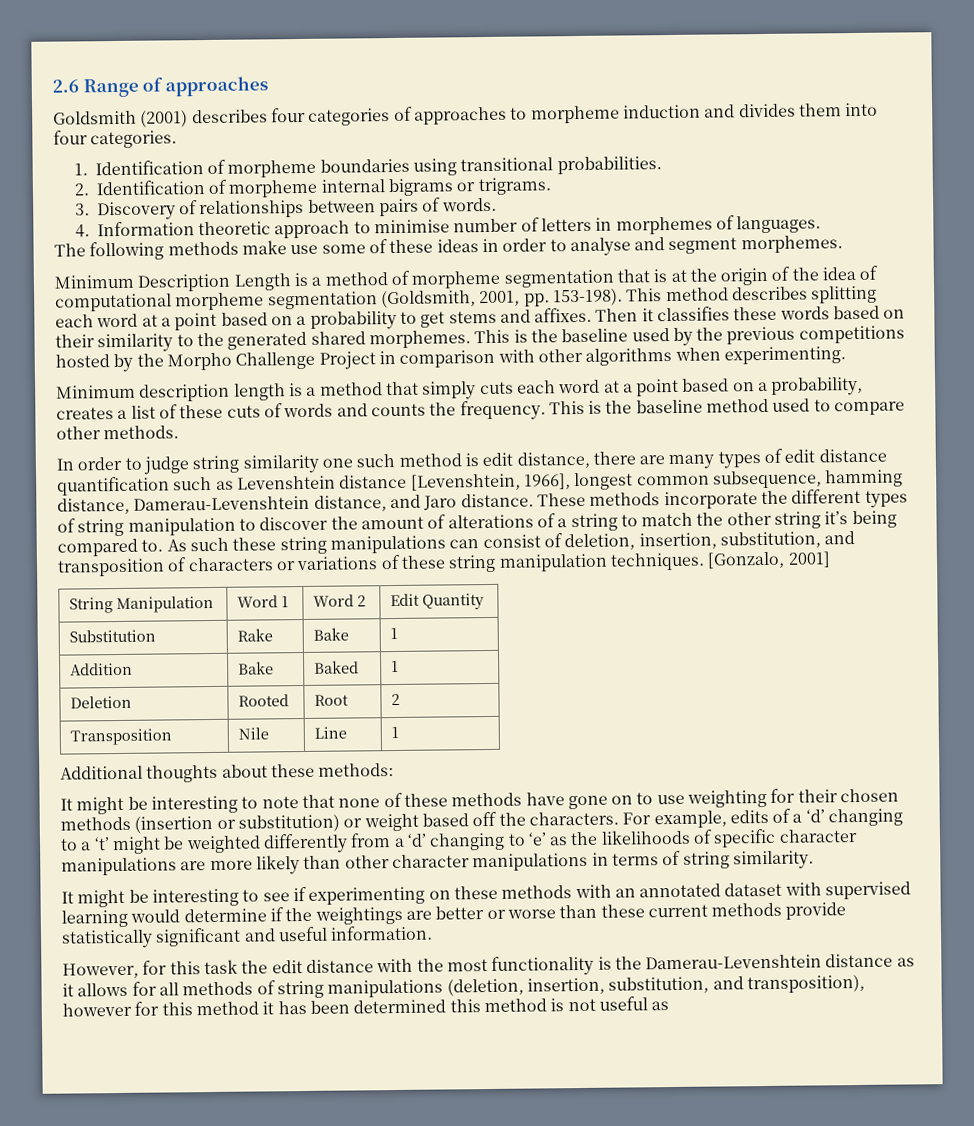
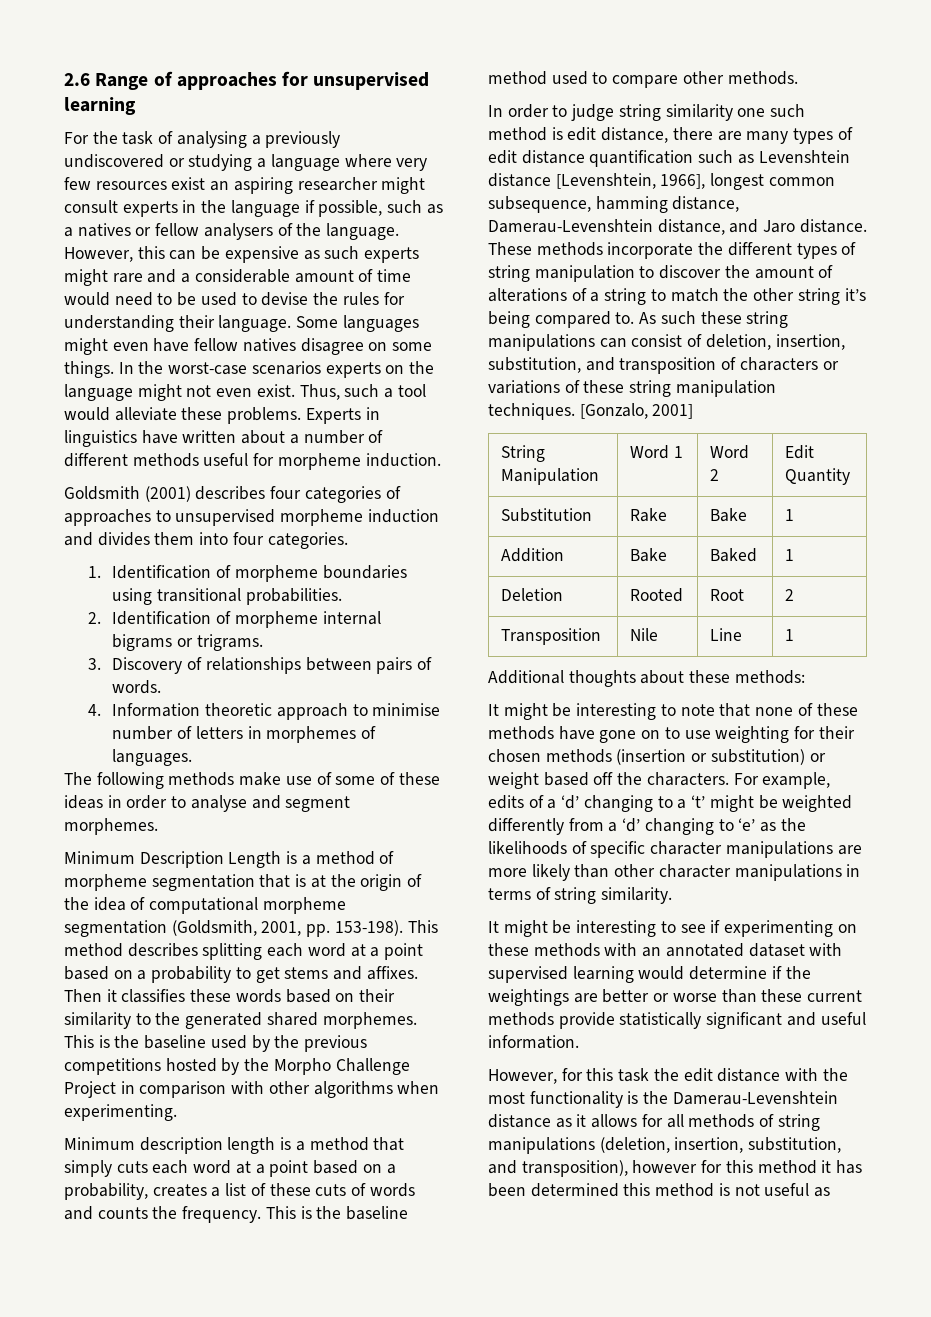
(268, 86) none -> [282,71,430,90] [64,97,136,115] [64,131,341,148] [64,154,428,171] [64,177,426,194] [64,200,443,217] [64,223,400,240] [64,246,420,263] [64,269,412,286] [64,292,405,306] [64,315,419,332] [64,338,433,355] [64,361,435,378] [64,384,426,401] [64,407,380,424] [64,430,384,447] [64,453,441,470] for unsupervised learning // For the task of analysing a previously undiscovered or studying a language where very few resources exist an aspiring researcher might consult experts in the language if possible, such as a natives or fellow analysers of the language. However, this can be expensive as such experts might rare and a considerable amount of time would need to be used to devise the rules for understanding their language. Some languages might even have fellow natives disagree on some things. In the worst-case scenarios experts on the language might not even exist. Thus, such a tool would alleviate these problems. Experts in linguistics have written about a number of different methods useful for morpheme induction.
(528, 113) none -> [175,509,276,526] unsupervised
(319, 249) none -> [316,772,332,785] of

